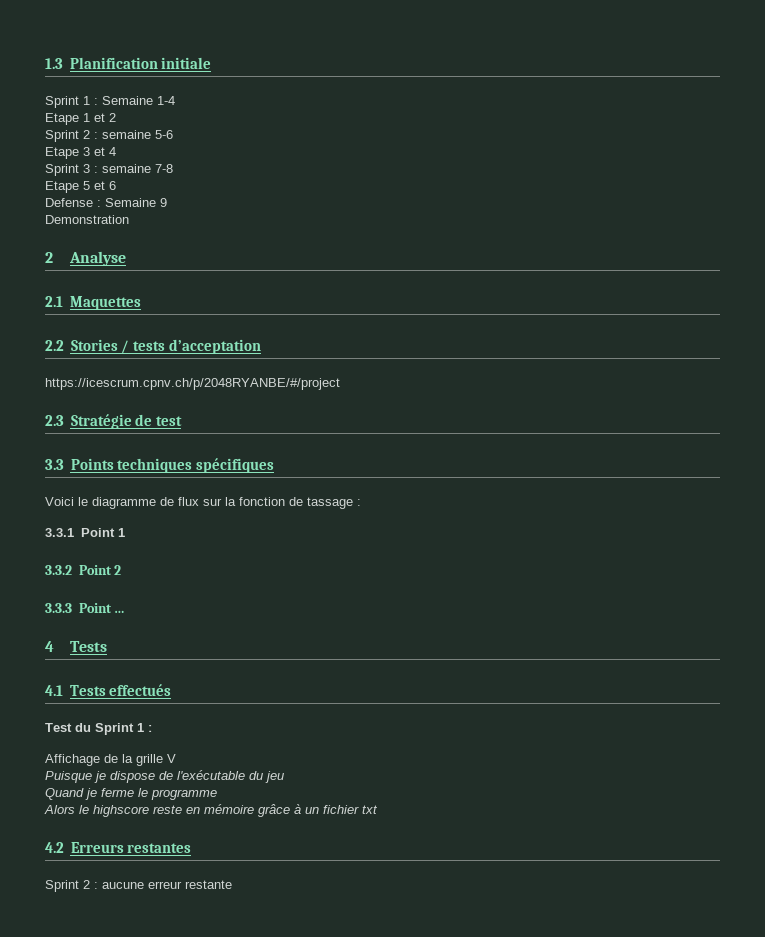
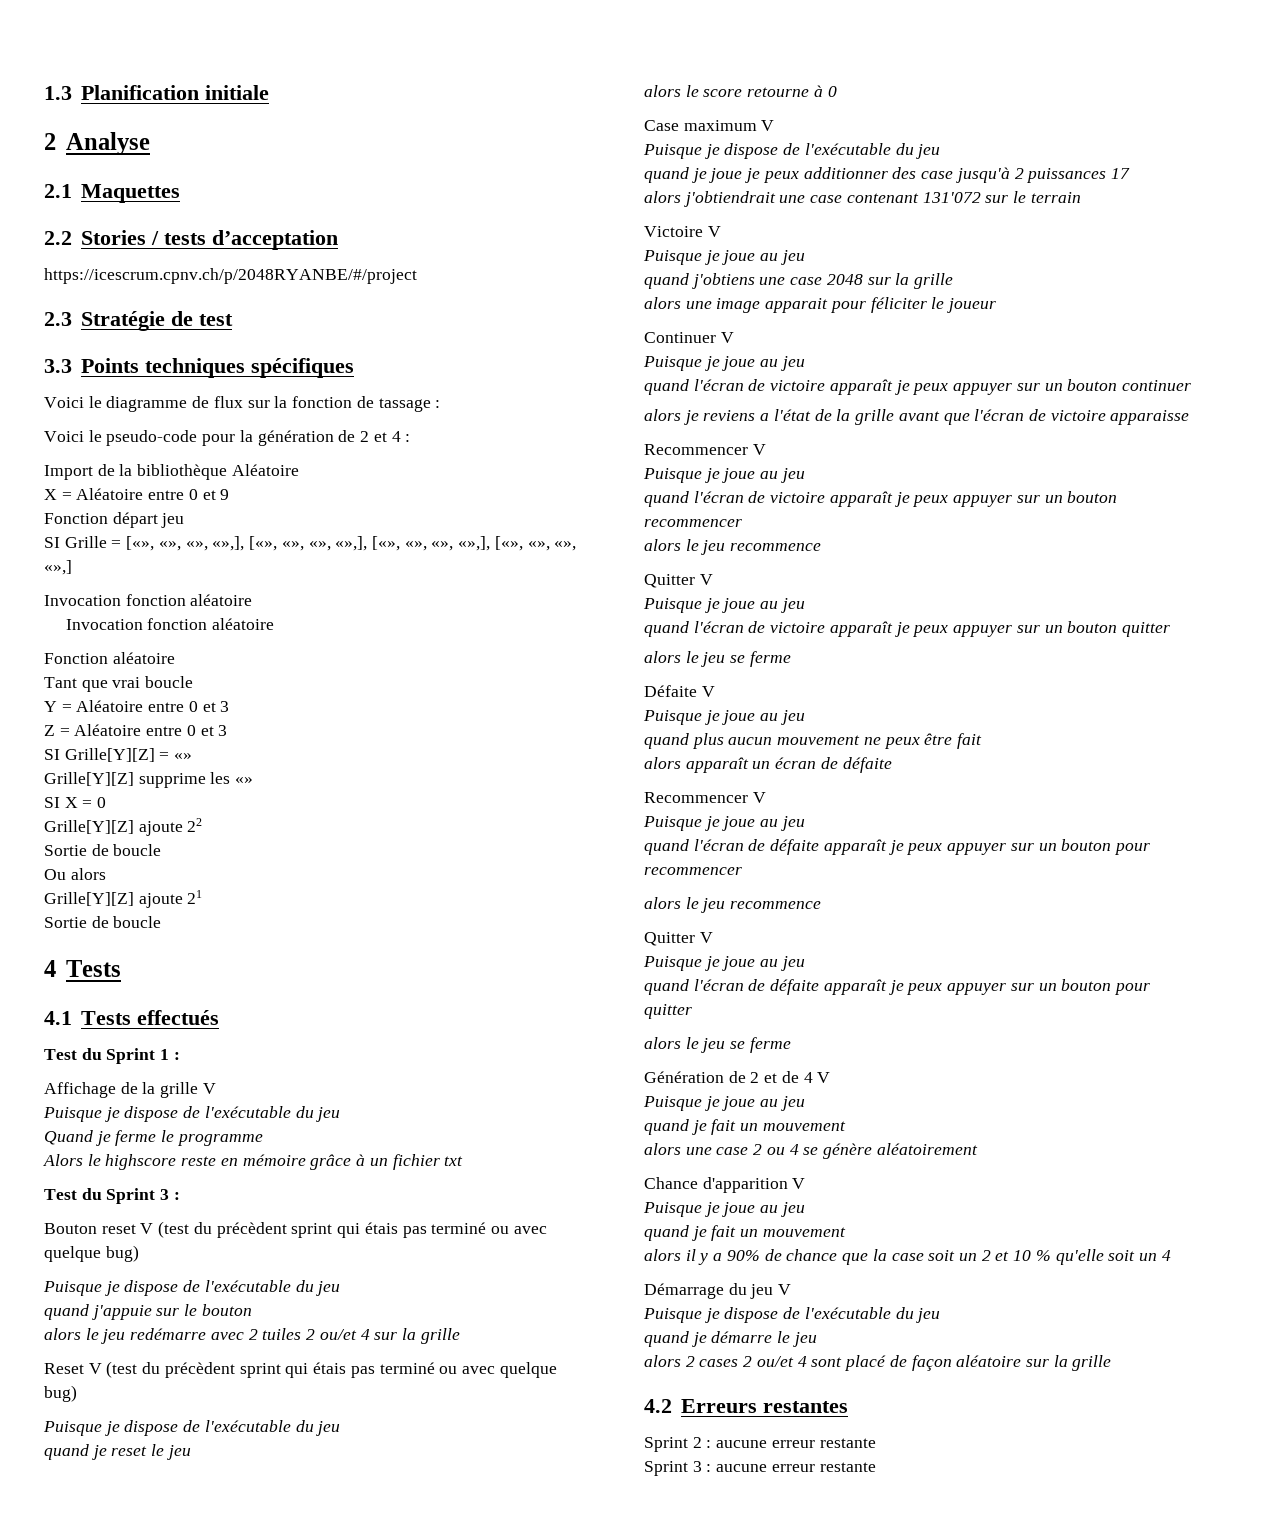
[45,96,175,108] [45,113,116,125] [45,130,173,142] [45,147,116,159] [45,164,173,176] [45,181,116,193] [45,198,167,207] [45,215,129,224] // Sprint 1 : Semaine 1-4 // Etape 1 et 2 // Sprint 2 : semaine 5-6 // Etape 3 et 4 // Sprint 3 : semaine 7-8 // Etape 5 et 6 // Defense : Semaine 9 // Demonstration -> (269, 92) none
[45,528,125,537] [45,565,122,575] [45,603,126,613] 3.3.1 Point 1 // 3.3.2 Point 2 // 3.3.3 Point … -> [44,430,411,446] [44,464,299,480] [44,488,230,500] [44,512,185,528] [44,536,577,551] [44,560,72,575] [44,594,253,606] [65,618,275,630] [44,652,175,664] [44,676,194,692] [44,700,230,712] [44,724,228,736] [44,748,193,762] [44,772,254,788] [44,797,107,808] [44,818,203,836] [44,844,162,856] [44,868,106,880] [44,890,203,908] [44,916,162,928] Voici le pseudo-code pour la génération de 2 et 4 : // Import de la bibliothèque Aléatoire // X = Aléatoire entre 0 et 9 // Fonction départ jeu // SI Grille = [«», «», «», «»,], [«», «», «», «»,], [«», «», «», «»,], [«», «», «», «»,] // Invocation fonction aléatoire // Invocation fonction aléatoire // Fonction aléatoire // Tant que vrai boucle // Y = Aléatoire entre 0 et 3 // Z = Aléatoire entre 0 et 3 // SI Grille[Y][Z] = «» // Grille[Y][Z] supprime les «» // SI X = 0 // Grille[Y][Z] ajoute 22 // Sortie de boucle // Ou alors // Grille[Y][Z] ajoute 21 // Sortie de boucle
(378, 809) none -> [44,1188,180,1204] [44,1221,547,1238] [44,1245,139,1262] [43,1280,341,1296] [44,1304,252,1320] [44,1328,460,1344] [44,1361,557,1378] [44,1385,77,1402] [43,1420,341,1436] [44,1444,191,1460] [644,85,837,97] [644,120,775,131] [643,143,941,159] [644,167,1130,183] [644,191,1081,207] [644,226,721,237] [643,250,805,265] [644,273,954,289] [644,297,997,313] [644,332,734,343] [643,356,805,371] [644,379,1191,395] [644,409,1190,425] [644,444,766,455] [643,468,805,483] [644,491,1118,507] [644,519,742,527] [644,539,822,555] [644,574,713,588] [643,598,805,613] [644,621,1170,637] [644,651,791,667] [644,685,715,697] [643,710,805,725] [644,733,983,749] [644,757,892,773] [644,792,766,803] [643,816,805,831] [644,839,1150,855] [644,867,742,875] [644,897,822,913] [644,932,713,946] [643,956,805,971] [644,979,1150,995] [644,1004,692,1019] [644,1037,791,1053] [644,1071,831,1083] [643,1096,805,1111] [644,1119,846,1135] [644,1143,978,1159] [644,1177,806,1193] [643,1202,805,1217] [644,1225,846,1241] [644,1249,1171,1265] [644,1283,792,1299] [643,1307,941,1323] [644,1331,817,1347] [644,1355,1112,1371] // Test du Sprint 3 : // Bouton reset V (test du précèdent sprint qui étais pas terminé ou avec quelque bug) // Puisque je dispose de l'exécutable du jeu // quand j'appuie sur le bouton // alors le jeu redémarre avec 2 tuiles 2 ou/et 4 sur la grille // Reset V (test du précèdent sprint qui étais pas terminé ou avec quelque bug) // Puisque je dispose de l'exécutable du jeu // quand je reset le jeu // alors le score retourne à 0 // Case maximum V // Puisque je dispose de l'exécutable du jeu // quand je joue je peux additionner des case jusqu'à 2 puissances 17 // alors j'obtiendrait une case contenant 131'072 sur le terrain // Victoire V // Puisque je joue au jeu // quand j'obtiens une case 2048 sur la grille // alors une image apparait pour féliciter le joueur // Continuer V // Puisque je joue au jeu // quand l'écran de victoire apparaît je peux appuyer sur un bouton continuer // alors je reviens a l'état de la grille avant que l'écran de victoire apparaisse // Recommencer V // Puisque je joue au jeu // quand l'écran de victoire apparaît je peux appuyer sur un bouton recommencer // alors le jeu recommence // Quitter V // Puisque je joue au jeu // quand l'écran de victoire apparaît je peux appuyer sur un bouton quitter // alors le jeu se ferme // Défaite V // Puisque je joue au jeu // quand plus aucun mouvement ne peux être fait // alors apparaît un écran de défaite // Recommencer V // Puisque je joue au jeu // quand l'écran de défaite apparaît je peux appuyer sur un bouton pour recommencer // alors le jeu recommence // Quitter V // Puisque je joue au jeu // quand l'écran de défaite apparaît je peux appuyer sur un bouton pour quitter // alors le jeu se ferme // Génération de 2 et de 4 V // Puisque je joue au jeu // quand je fait un mouvement // alors une case 2 ou 4 se génère aléatoirement // Chance d'apparition V // Puisque je joue au jeu // quand je fait un mouvement // alors il y a 90% de chance que la case soit un 2 et 10 % qu'elle soit un 4 // Démarrage du jeu V // Puisque je dispose de l'exécutable du jeu // quand je démarre le jeu // alors 2 cases 2 ou/et 4 sont placé de façon aléatoire sur la grille
(232, 884) none -> [644,1461,876,1476] // Sprint 3 : aucune erreur restante

